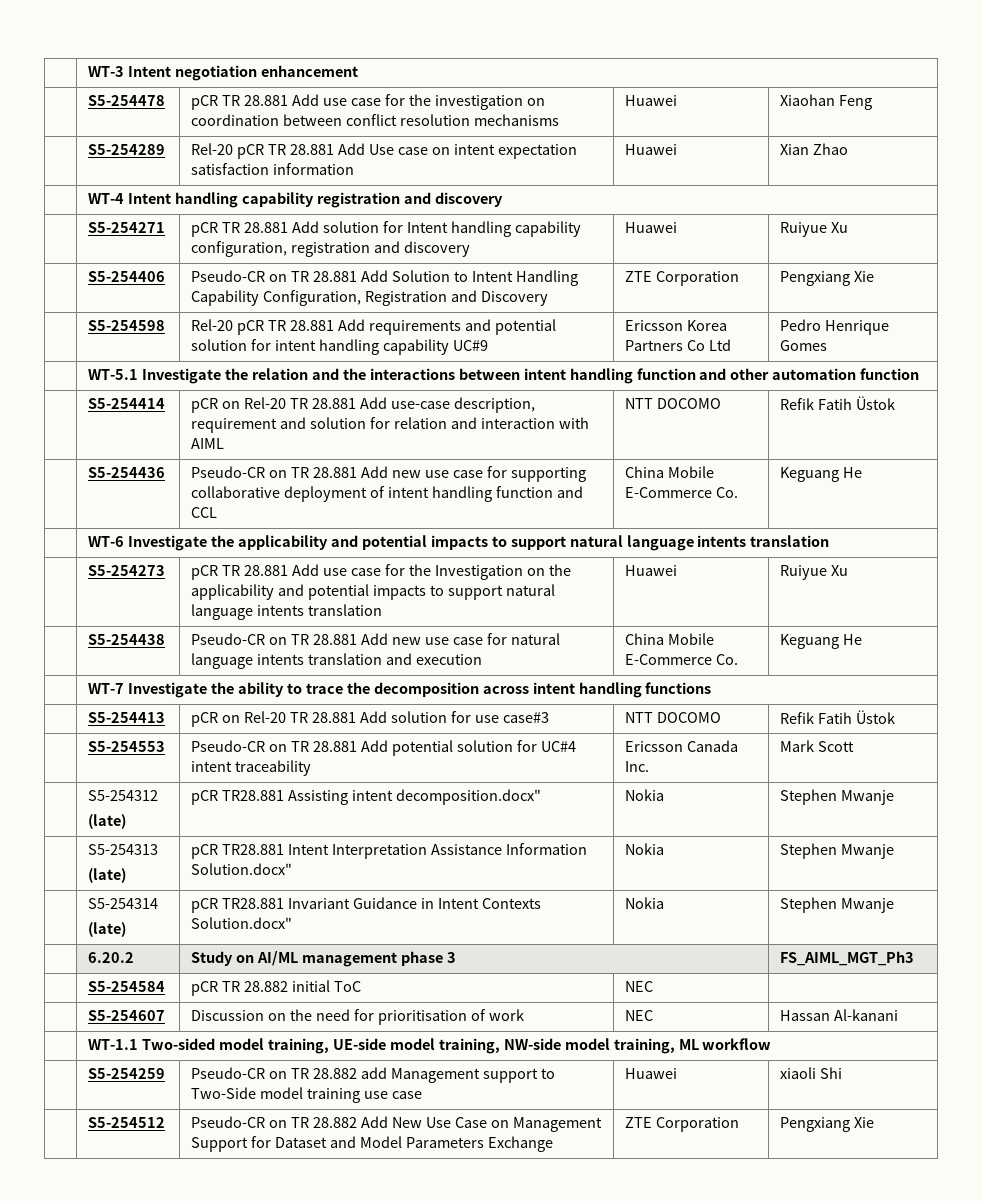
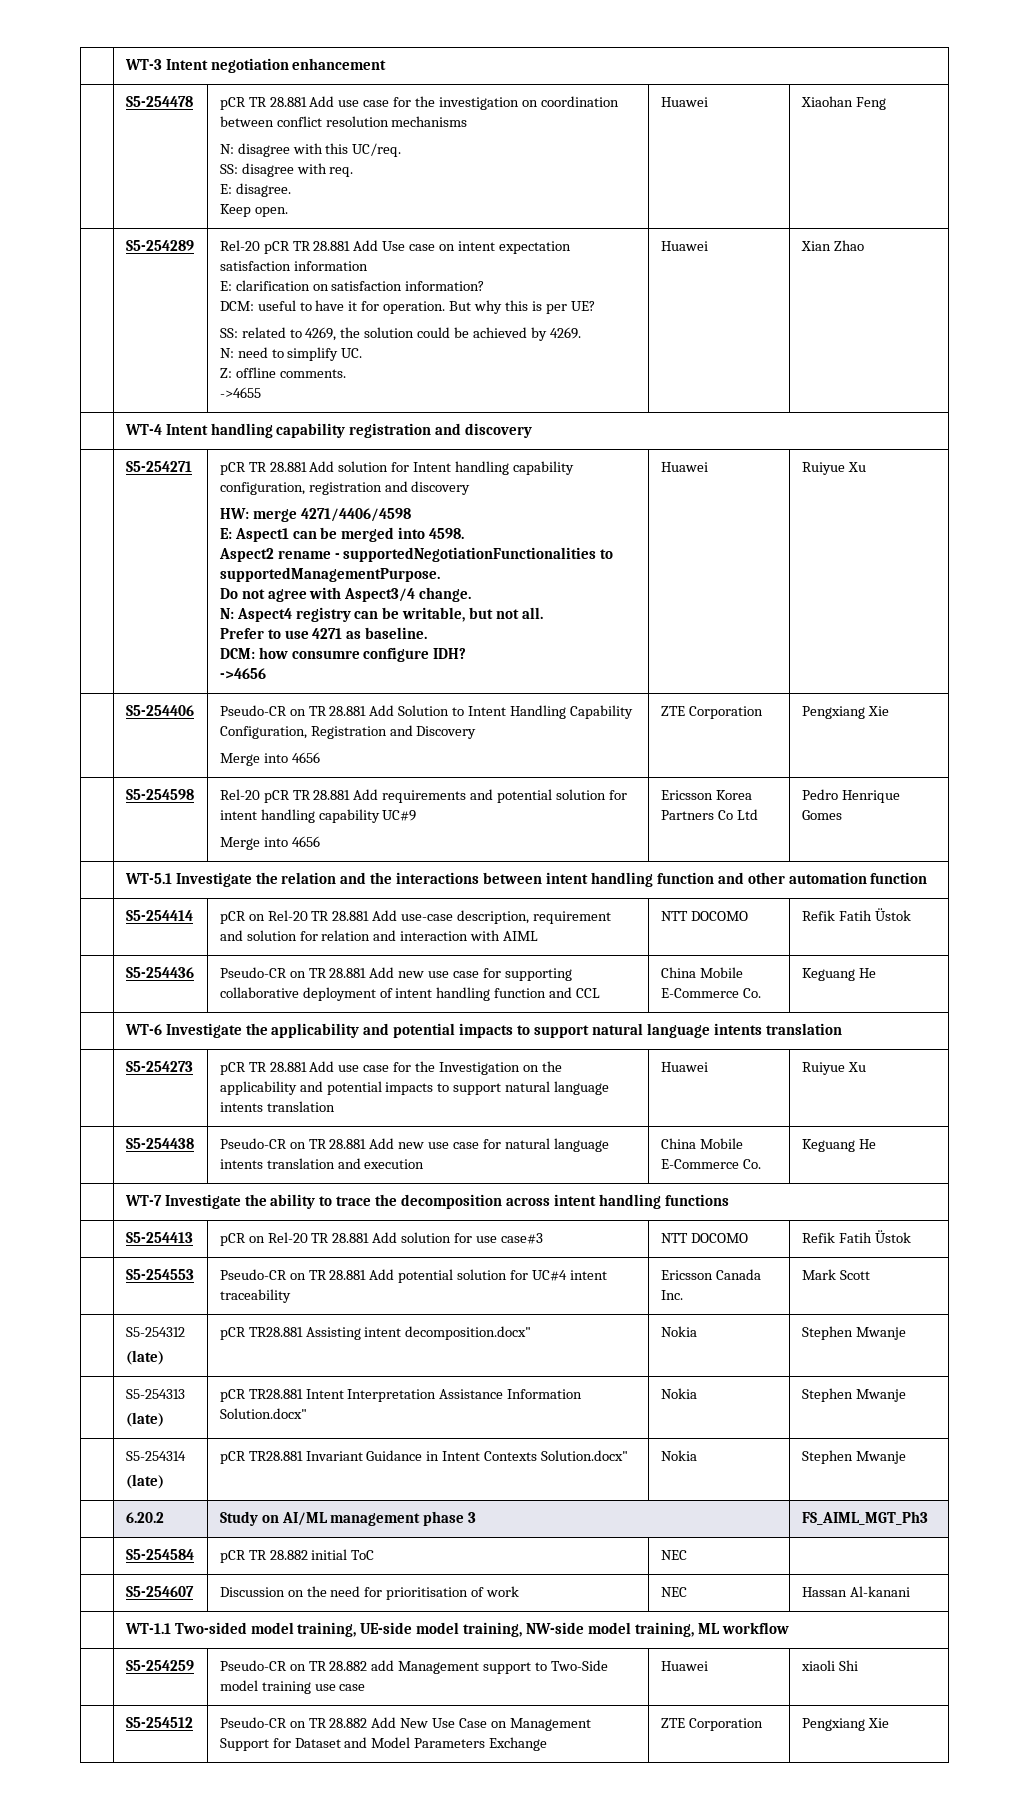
(560, 120) none -> [219,143,402,157] [219,163,354,177] [219,183,291,197] [219,204,288,217] // N: disagree with this UC/req. // SS: disagree with req. // E: disagree. // Keep open.
(355, 169) none -> [219,280,485,291] [219,300,595,314] [219,327,581,341] [219,347,363,361] [219,367,346,378] [219,387,261,398] // E: clarification on satisfaction information? // DCM: useful to have it for operation. But why this is per UE? // SS: related to 4269, the solution could be achieved by 4269. // N: need to simplify UC. // Z: offline comments. // ->4655
(471, 249) none -> [219,508,411,522] [219,527,465,542] [218,547,614,562] [219,567,440,582] [219,587,472,602] [219,607,543,622] [219,627,428,639] [219,647,467,662] [219,668,266,679] // HW: merge 4271/4406/4598 // E: Aspect1 can be merged into 4598. // Aspect2 rename - supportedNegotiationFunctionalities to supportedManagementPurpose. // Do not agree with Aspect3/4 change. // N: Aspect4 registry can be writable, but not all. // Prefer to use 4271 as baseline. // DCM: how consumre configure IDH? // ->4656
(549, 298) none -> [219,752,320,766] // Merge into 4656
(488, 345) none -> [219,836,320,850] // Merge into 4656

